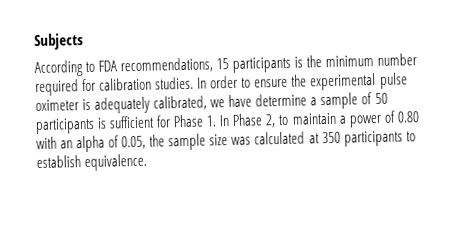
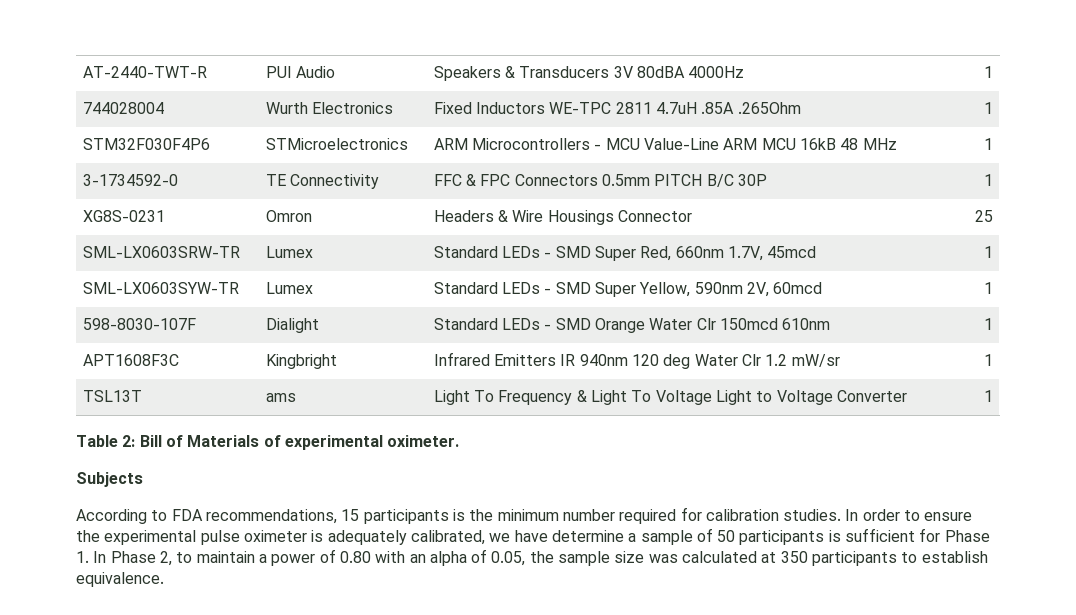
(34, 42) none -> [82,66,207,78] [265,66,336,78] [433,66,745,81] [984,66,994,78] [82,102,164,114] [265,102,394,114] [433,102,801,114] [984,102,994,114] [82,138,210,150] [265,138,408,150] [433,138,897,150] [984,138,994,150] [82,174,178,186] [265,174,380,189] [433,174,768,187] [984,174,994,186] [82,210,165,222] [265,210,312,222] [433,210,693,225] [975,210,994,222] [82,246,240,258] [265,246,313,258] [433,246,817,261] [984,246,994,258] [82,282,239,294] [265,282,313,294] [433,282,823,297] [984,282,994,294] [82,318,196,330] [265,318,319,333] [433,318,831,333] [984,318,994,330] [82,354,179,366] [265,354,337,369] [433,352,840,369] [984,354,994,366] [82,390,142,402] [265,393,296,402] [433,390,907,405] [984,390,994,402] [76,435,460,450] AT-2440-TWT-R | PUI Audio | Speakers & Transducers 3V 80dBA 4000Hz | 1 // 744028004 | Wurth Electronics | Fixed Inductors WE-TPC 2811 4.7uH .85A .265Ohm | 1 // STM32F030F4P6 | STMicroelectronics | ARM Microcontrollers - MCU Value-Line ARM MCU 16kB 48 MHz | 1 // 3-1734592-0 | TE Connectivity | FFC & FPC Connectors 0.5mm PITCH B/C 30P | 1 // XG8S-0231 | Omron | Headers & Wire Housings Connector | 25 // SML-LX0603SRW-TR | Lumex | Standard LEDs - SMD Super Red, 660nm 1.7V, 45mcd | 1 // SML-LX0603SYW-TR | Lumex | Standard LEDs - SMD Super Yellow, 590nm 2V, 60mcd | 1 // 598-8030-107F | Dialight | Standard LEDs - SMD Orange Water Clr 150mcd 610nm | 1 // APT1608F3C | Kingbright | Infrared Emitters IR 940nm 120 deg Water Clr 1.2 mW/sr | 1 // TSL13T | ams | Light To Frequency & Light To Voltage Light to Voltage Converter | 1 // Table 2: Bill of Materials of experimental oximeter. //

